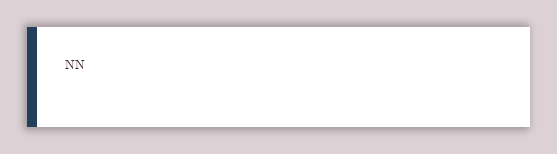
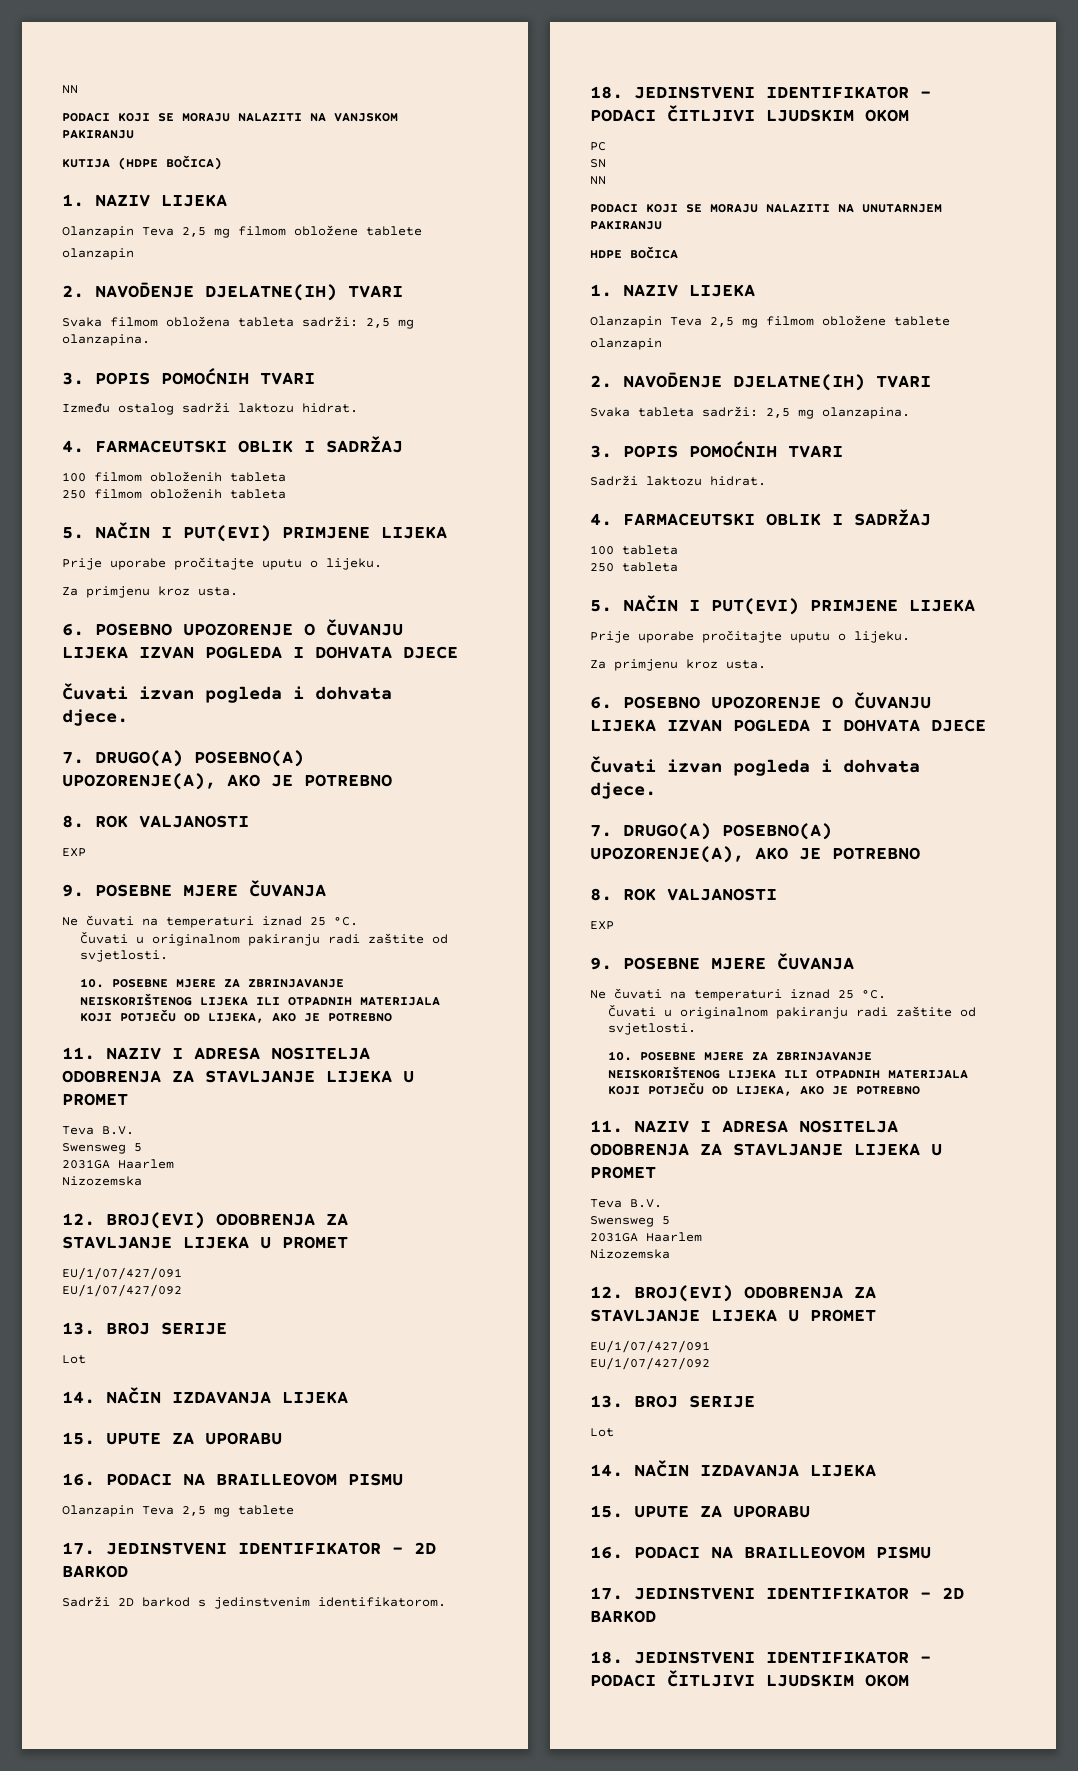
[65,60,85,69] NN -> [62,85,78,94] [62,112,398,122] [62,129,134,139] [62,155,222,170] [62,194,227,207] [62,225,422,238] [62,248,134,260] [62,282,403,301] [62,316,414,329] [62,334,150,346] [62,367,315,385] [62,402,358,415] [62,436,403,453] [62,471,286,482] [62,488,286,499] [62,522,447,542] [62,557,382,570] [62,586,238,598] [62,619,403,636] [62,646,458,659] [62,683,392,703] [62,709,128,726] [62,750,304,767] [62,773,392,790] [62,815,249,828] [62,848,86,857] [62,880,326,897] [62,915,358,928] [79,931,448,946] [79,950,168,962] [79,978,344,988] [79,993,440,1006] [79,1009,392,1023] [62,1047,370,1060] [62,1070,414,1083] [62,1093,128,1106] [62,1126,134,1135] [62,1143,142,1154] [62,1159,174,1169] [62,1176,142,1186] [62,1212,348,1229] [62,1236,348,1249] [62,1267,182,1280] [62,1284,182,1297] [62,1322,227,1335] [62,1355,86,1364] [62,1387,348,1404] [62,1432,282,1445] [62,1473,403,1486] [62,1505,294,1517] [62,1542,436,1555] [62,1565,128,1578] [62,1596,446,1609] [590,86,931,99] [590,105,909,122] [590,142,606,151] [590,159,606,168] [590,176,606,185] [590,203,942,213] [590,220,662,230] [590,246,678,259] [590,284,755,297] [590,315,950,328] [590,338,662,350] [590,372,931,391] [590,406,910,419] [590,440,843,458] [590,475,766,486] [590,509,931,526] [590,545,678,555] [590,562,678,572] [590,595,975,615] [590,630,910,643] [590,659,766,671] [590,692,931,709] [590,719,986,732] [590,756,920,776] [590,782,656,799] [590,823,832,840] [590,846,920,863] [590,888,777,901] [590,921,614,930] [590,953,854,970] [590,988,886,1001] [607,1004,976,1019] [607,1023,696,1035] [607,1051,872,1061] [607,1066,968,1079] [607,1082,920,1096] [590,1120,898,1133] [590,1143,942,1156] [590,1166,656,1179] [590,1199,662,1208] [590,1216,670,1227] [590,1232,702,1242] [590,1249,670,1259] [590,1285,876,1302] [590,1309,876,1322] [590,1340,710,1353] [590,1357,710,1370] [590,1395,755,1408] [590,1428,614,1437] [590,1460,876,1477] [590,1505,810,1518] [590,1546,931,1559] [590,1587,964,1600] [590,1610,656,1623] [590,1651,931,1664] [590,1670,909,1687] NN // PODACI KOJI SE MORAJU NALAZITI NA VANJSKOM PAKIRANJU // KUTIJA (HDPE BOČICA) // 1. NAZIV LIJEKA // Olanzapin Teva 2,5 mg filmom obložene tablete // olanzapin // 2. NAVOĐENJE DJELATNE(IH) TVARI // Svaka filmom obložena tableta sadrži: 2,5 mg olanzapina. // 3. POPIS POMOĆNIH TVARI // Između ostalog sadrži laktozu hidrat. // 4. FARMACEUTSKI OBLIK I SADRŽAJ // 100 filmom obloženih tableta // 250 filmom obloženih tableta // 5. NAČIN I PUT(EVI) PRIMJENE LIJEKA // Prije uporabe pročitajte uputu o lijeku. // Za primjenu kroz usta. // 6. POSEBNO UPOZORENJE O ČUVANJU LIJEKA IZVAN POGLEDA I DOHVATA DJECE // Čuvati izvan pogleda i dohvata djece. // 7. DRUGO(A) POSEBNO(A) UPOZORENJE(A), AKO JE POTREBNO // 8. ROK VALJANOSTI // EXP // 9. POSEBNE MJERE ČUVANJA // Ne čuvati na temperaturi iznad 25 °C. // Čuvati u originalnom pakiranju radi zaštite od svjetlosti. // 10. POSEBNE MJERE ZA ZBRINJAVANJE NEISKORIŠTENOG LIJEKA ILI OTPADNIH MATERIJALA KOJI POTJEČU OD LIJEKA, AKO JE POTREBNO // 11. NAZIV I ADRESA NOSITELJA ODOBRENJA ZA STAVLJANJE LIJEKA U PROMET // Teva B.V. // Swensweg 5 // 2031GA Haarlem // Nizozemska // 12. BROJ(EVI) ODOBRENJA ZA STAVLJANJE LIJEKA U PROMET // EU/1/07/427/091 // EU/1/07/427/092 // 13. BROJ SERIJE // Lot // 14. NAČIN IZDAVANJA LIJEKA // 15. UPUTE ZA UPORABU // 16. PODACI NA BRAILLEOVOM PISMU // Olanzapin Teva 2,5 mg tablete // 17. JEDINSTVENI IDENTIFIKATOR – 2D BARKOD // Sadrži 2D barkod s jedinstvenim identifikatorom. // 18. JEDINSTVENI IDENTIFIKATOR – PODACI ČITLJIVI LJUDSKIM OKOM // PC // SN // NN // PODACI KOJI SE MORAJU NALAZITI NA UNUTARNJEM PAKIRANJU // HDPE BOČICA // 1. NAZIV LIJEKA // Olanzapin Teva 2,5 mg filmom obložene tablete // olanzapin // 2. NAVOĐENJE DJELATNE(IH) TVARI // Svaka tableta sadrži: 2,5 mg olanzapina. // 3. POPIS POMOĆNIH TVARI // Sadrži laktozu hidrat. // 4. FARMACEUTSKI OBLIK I SADRŽAJ // 100 tableta // 250 tableta // 5. NAČIN I PUT(EVI) PRIMJENE LIJEKA // Prije uporabe pročitajte uputu o lijeku. // Za primjenu kroz usta. // 6. POSEBNO UPOZORENJE O ČUVANJU LIJEKA IZVAN POGLEDA I DOHVATA DJECE // Čuvati izvan pogleda i dohvata djece. // 7. DRUGO(A) POSEBNO(A) UPOZORENJE(A), AKO JE POTREBNO // 8. ROK VALJANOSTI // EXP // 9. POSEBNE MJERE ČUVANJA // Ne čuvati na temperaturi iznad 25 °C. // Čuvati u originalnom pakiranju radi zaštite od svjetlosti. // 10. POSEBNE MJERE ZA ZBRINJAVANJE NEISKORIŠTENOG LIJEKA ILI OTPADNIH MATERIJALA KOJI POTJEČU OD LIJEKA, AKO JE POTREBNO // 11. NAZIV I ADRESA NOSITELJA ODOBRENJA ZA STAVLJANJE LIJEKA U PROMET // Teva B.V. // Swensweg 5 // 2031GA Haarlem // Nizozemska // 12. BROJ(EVI) ODOBRENJA ZA STAVLJANJE LIJEKA U PROMET // EU/1/07/427/091 // EU/1/07/427/092 // 13. BROJ SERIJE // Lot // 14. NAČIN IZDAVANJA LIJEKA // 15. UPUTE ZA UPORABU // 16. PODACI NA BRAILLEOVOM PISMU // 17. JEDINSTVENI IDENTIFIKATOR – 2D BARKOD // 18. JEDINSTVENI IDENTIFIKATOR – PODACI ČITLJIVI LJUDSKIM OKOM

